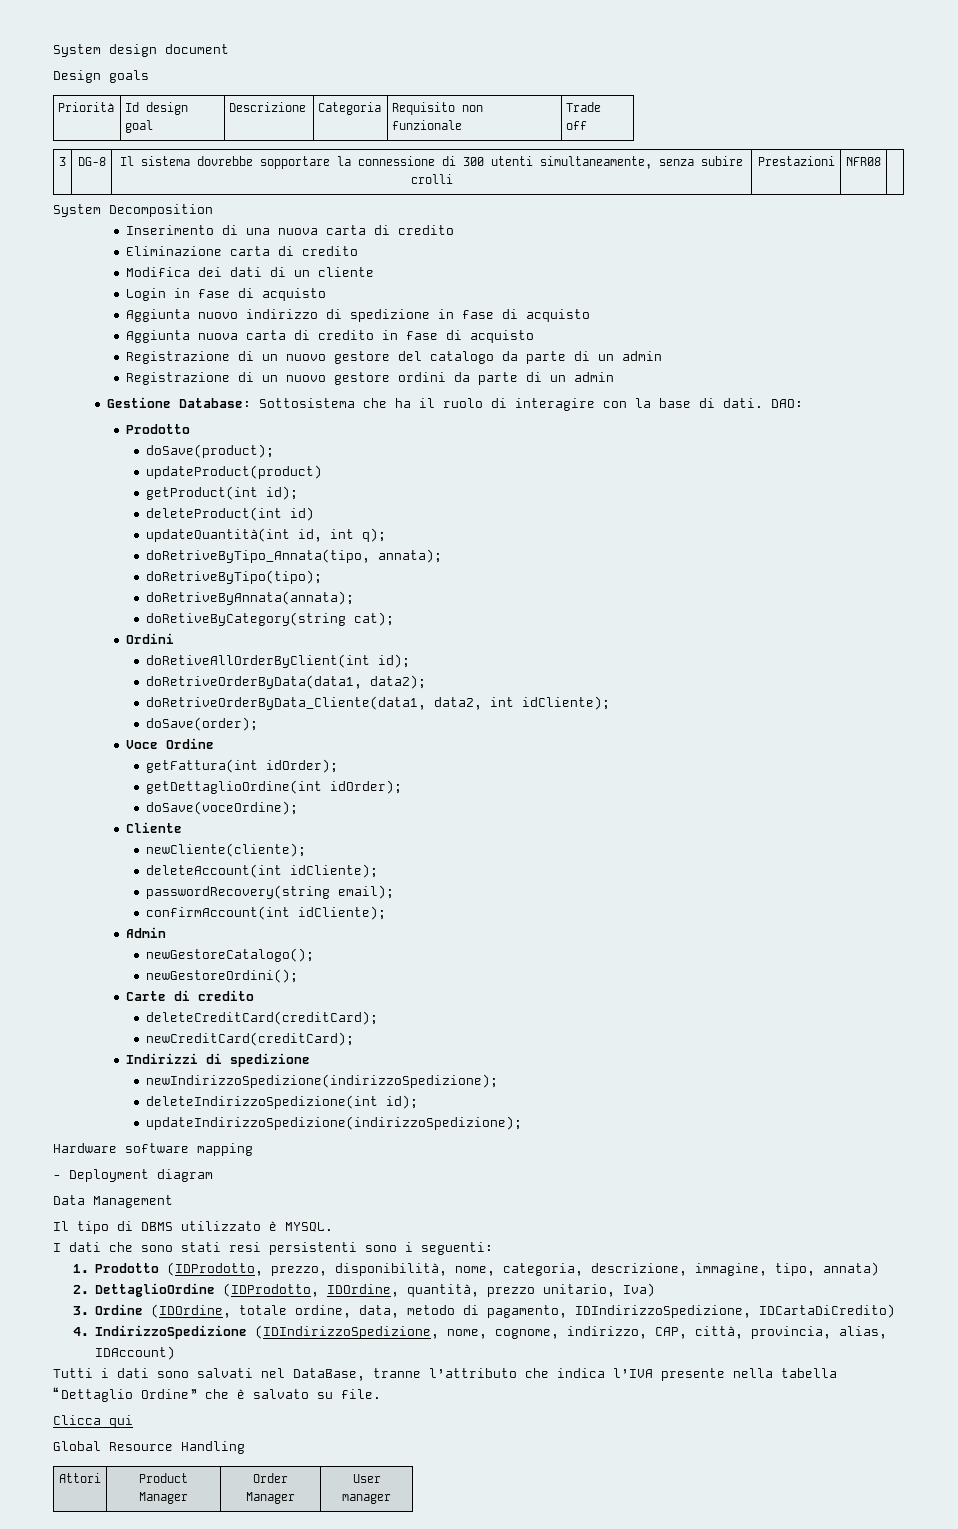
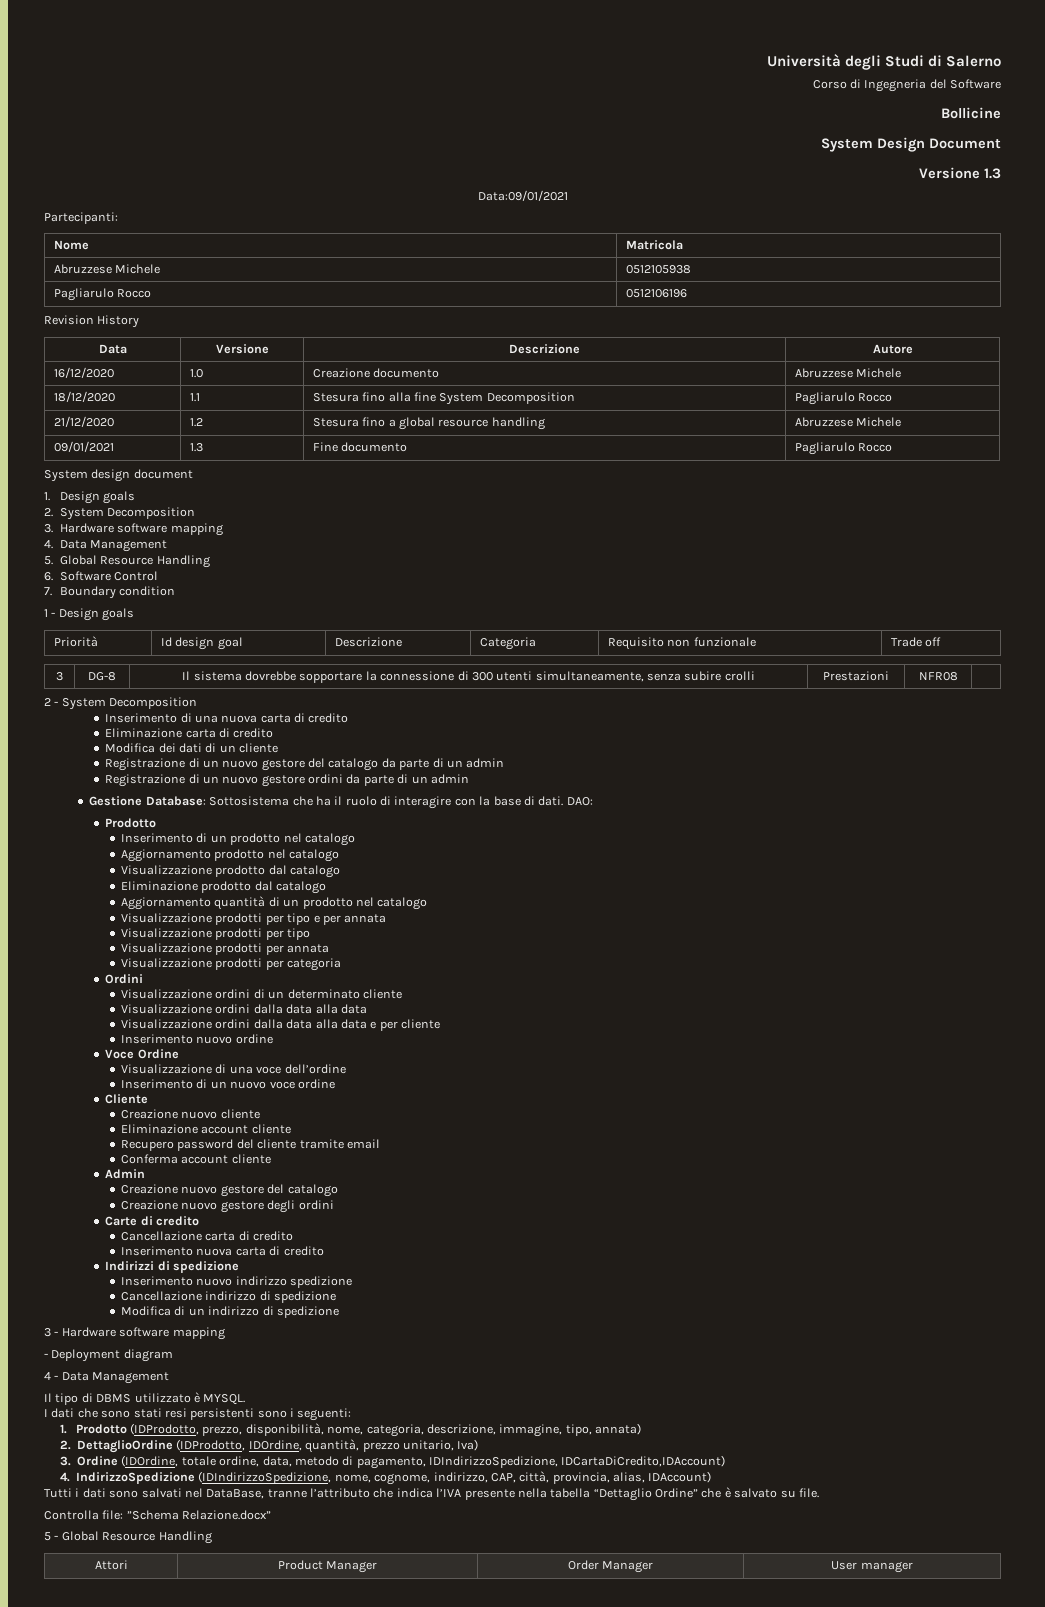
[53,44,229,57] System design document // -> [766,54,1001,70] [812,79,1001,92] [941,107,1001,119] [821,137,1001,152] [919,167,1001,179] [477,190,568,201] [44,212,118,224] [53,240,89,250] [625,240,683,250] [53,264,161,274] [625,265,691,274] [53,288,152,301] [625,289,687,298] [44,315,140,328] [98,344,127,354] [215,344,269,354] [508,344,580,354] [872,344,913,354] [53,367,114,378] [189,369,203,378] [312,368,440,378] [794,368,902,378] [53,391,115,402] [189,393,200,402] [312,392,575,405] [794,392,893,405] [53,416,114,427] [189,418,203,427] [312,417,545,430] [794,417,902,427] [53,441,114,452] [189,443,203,452] [312,442,408,452] [794,442,893,455] [44,469,193,482] [44,491,136,504] [44,507,196,520] [44,523,223,536] [44,540,168,552] [44,555,210,568] [44,571,159,581] [44,586,176,599] [44,609,56,617] Università degli Studi di Salerno // Corso di Ingegneria del Software // Bollicine // System Design Document // Versione 1.3 // Data:09/01/2021 // Partecipanti: // Nome | Matricola // Abruzzese Michele | 0512105938 // Pagliarulo Rocco | 0512106196 // Revision History // Data | Versione | Descrizione | Autore // 16/12/2020 | 1.0 | Creazione documento | Abruzzese Michele // 18/12/2020 | 1.1 | Stesura fino alla fine System Decomposition | Pagliarulo Rocco // 21/12/2020 | 1.2 | Stesura fino a global resource handling | Abruzzese Michele // 09/01/2021 | 1.3 | Fine documento | Pagliarulo Rocco // System design document // 1. Design goals // 2. System Decomposition // 3. Hardware software mapping // 4. Data Management // 5. Global Resource Handling // 6. Software Control // 7. Boundary condition // 1 -
(881, 161) none -> [44,698,59,706] 2 -
[126,288,327,301] [126,309,591,322] [126,330,535,343] // Login in fase di acquisto // Aggiunta nuovo indirizzo di spedizione in fase di acquisto // Aggiunta nuova carta di credito in fase di acquisto -> (279, 748) none
[145,444,274,458] [145,465,322,479] [145,486,298,500] [145,507,314,521] [145,528,386,542] [145,549,442,563] [145,570,322,584] [145,591,354,605] [145,612,394,626] [126,633,175,644] [145,654,410,668] [145,675,426,689] [145,696,610,710] [145,717,258,731] [126,738,215,749] [145,759,338,773] [145,780,402,794] [145,801,298,815] [126,822,183,833] [145,843,306,857] [145,864,378,878] [145,885,394,899] [145,906,386,920] [126,927,167,938] [145,948,314,962] [145,969,298,983] [126,990,255,1001] [145,1011,378,1025] [145,1032,354,1046] [126,1053,311,1067] [145,1074,498,1088] [145,1095,418,1109] [145,1116,522,1130] doSave(product); // updateProduct(product) // getProduct(int id); // deleteProduct(int id) // updateQuantità(int id, int q); // doRetriveByTipo_Annata(tipo, annata); // doRetriveByTipo(tipo); // doRetriveByAnnata(annata); // doRetiveByCategory(string cat); // Ordini // doRetiveAllOrderByClient(int id); // doRetriveOrderByData(data1, data2); // doRetriveOrderByData_Cliente(data1, data2, int idCliente); // doSave(order); // Voce Ordine // getFattura(int idOrder); // getDettaglioOrdine(int idOrder); // doSave(voceOrdine); // Cliente // newCliente(cliente); // deleteAccount(int idCliente); // passwordRecovery(string email); // confirmAccount(int idCliente); // Admin // newGestoreCatalogo(); // newGestoreOrdini(); // Carte di credito // deleteCreditCard(creditCard); // newCreditCard(creditCard); // Indirizzi di spedizione // newIndirizzoSpedizione(indirizzoSpedizione); // deleteIndirizzoSpedizione(int id); // updateIndirizzoSpedizione(indirizzoSpedizione); // -> [121,833,355,846] [121,849,340,862] [121,865,341,878] [121,881,327,894] [121,896,428,910] [121,913,387,925] [121,928,311,940] [121,943,330,955] [121,958,342,971] [105,974,144,984] [121,989,402,999] [121,1004,367,1014] [121,1019,441,1031] [121,1034,273,1044] [105,1049,179,1059] [121,1064,346,1074] [121,1079,335,1089] [105,1094,149,1104] [121,1109,260,1119] [121,1124,291,1134] [121,1139,380,1151] [121,1154,271,1164] [105,1169,146,1179] [121,1184,338,1197] [121,1200,334,1213] [105,1216,199,1226] [121,1231,294,1241] [121,1246,324,1256] [105,1261,239,1273] [121,1276,353,1288] [121,1291,337,1303] [121,1306,339,1318] [44,1328,59,1337] Inserimento di un prodotto nel catalogo // Aggiornamento prodotto nel catalogo // Visualizzazione prodotto dal catalogo // Eliminazione prodotto dal catalogo // Aggiornamento quantità di un prodotto nel catalogo // Visualizzazione prodotti per tipo e per annata // Visualizzazione prodotti per tipo // Visualizzazione prodotti per annata // Visualizzazione prodotti per categoria // Ordini // Visualizzazione ordini di un determinato cliente // Visualizzazione ordini dalla data alla data // Visualizzazione ordini dalla data alla data e per cliente // Inserimento nuovo ordine // Voce Ordine // Visualizzazione di una voce dell’ordine // Inserimento di un nuovo voce ordine // Cliente // Creazione nuovo cliente // Eliminazione account cliente // Recupero password del cliente tramite email // Conferma account cliente // Admin // Creazione nuovo gestore del catalogo // Creazione nuovo gestore degli ordini // Carte di credito // Cancellazione carta di credito // Inserimento nuova carta di credito // Indirizzi di spedizione // Inserimento nuovo indirizzo spedizione // Cancellazione indirizzo di spedizione // Modifica di un indirizzo di spedizione // 3 -
(213, 1175) none -> [44,1372,59,1380] 4 -
[759,1304,896,1318] IDCartaDiCredito) -> [561,1455,726,1467] IDCartaDiCredito,IDAccount)
[53,1415,133,1428] Clicca qui // -> [44,1510,272,1520] [44,1532,59,1541] Controlla file: ”Schema Relazione.docx” // 5 -

